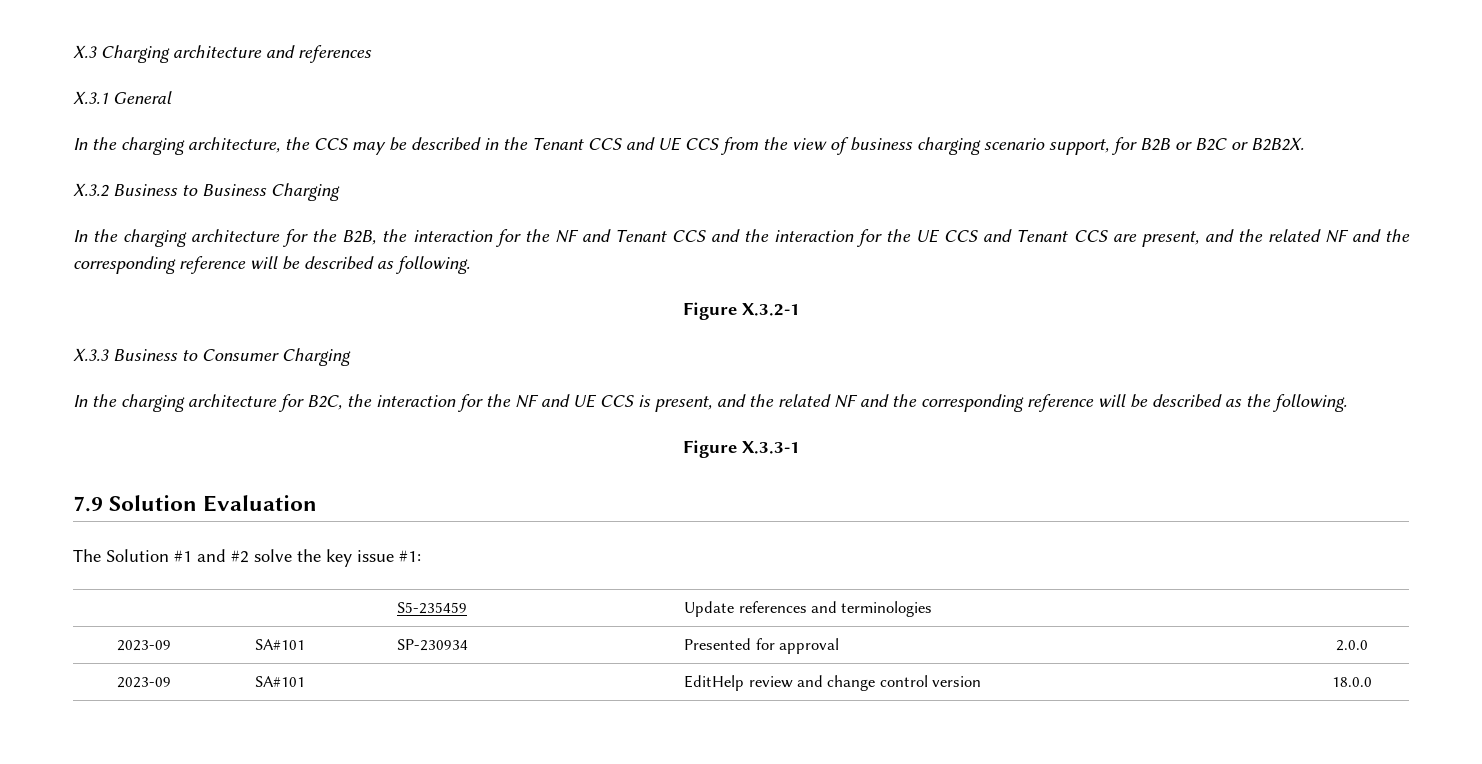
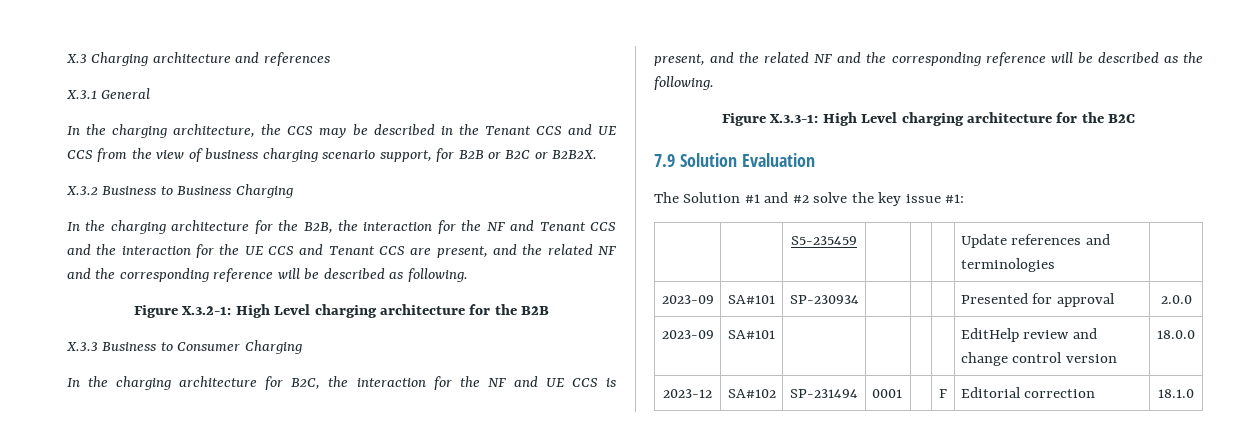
[741,303,800,316] X.3.2-1 -> [181,304,550,318] X.3.2-1: High Level charging architecture for the B2B
[741,441,800,454] X.3.3-1 -> [769,112,1136,126] X.3.3-1: High Level charging architecture for the B2C
(1372, 682) none -> [663,389,712,398] [727,389,776,398] [790,389,858,398] [871,389,902,398] [939,389,947,398] [960,387,1096,398] [1158,389,1194,398] // 2023-12 | SA#102 | SP-231494 | 0001 | | F | Editorial correction | 18.1.0

